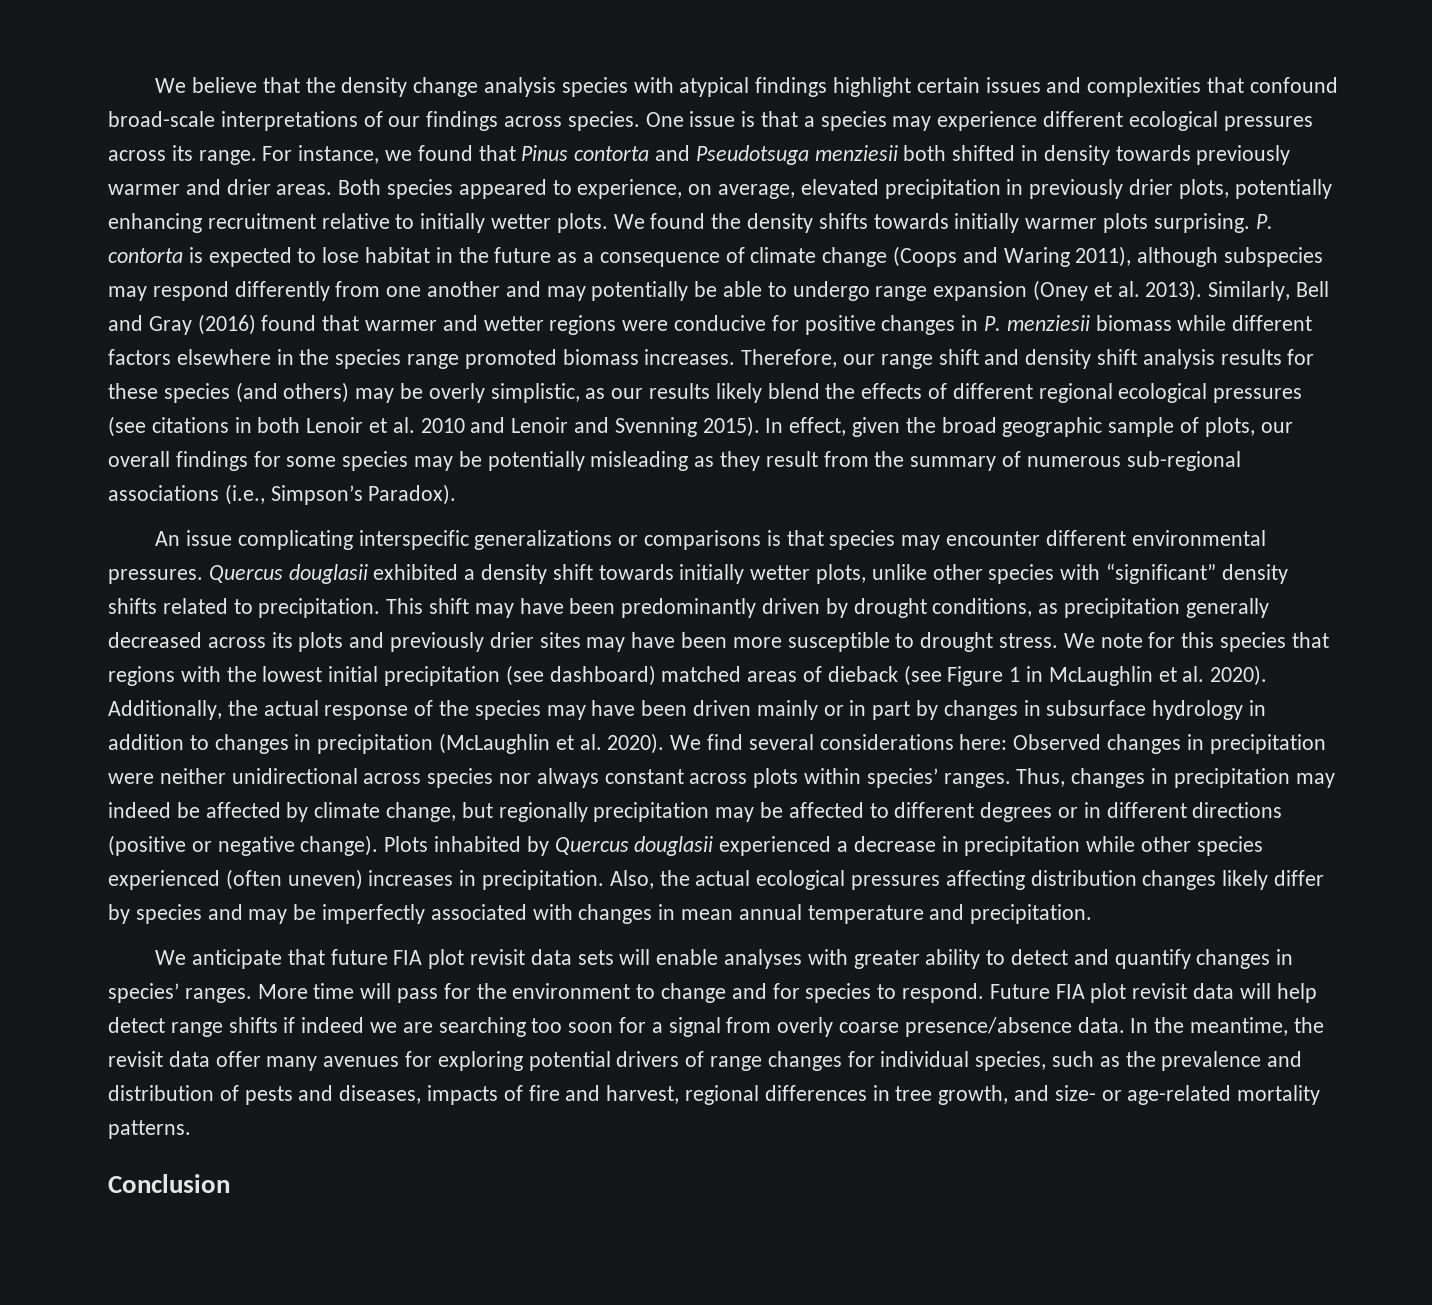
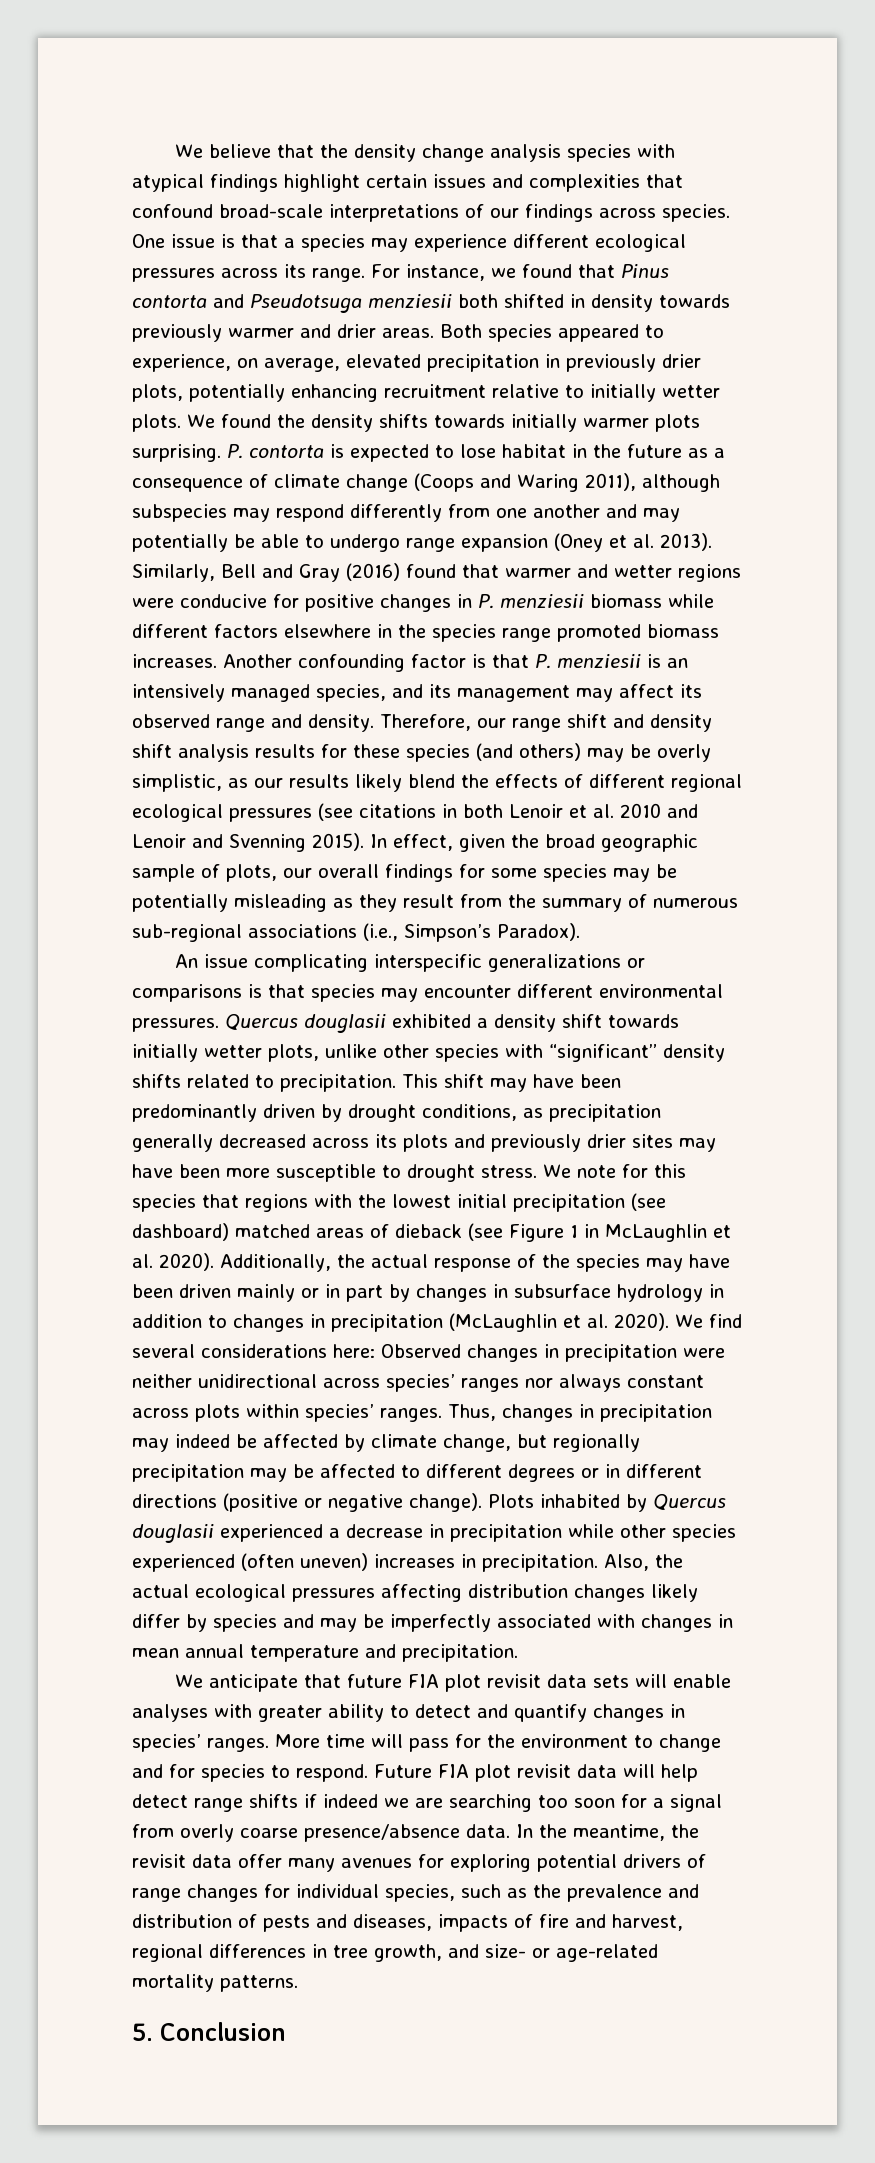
(736, 357) none -> [223,654,688,672] [132,684,702,702] [132,714,374,732] Another confounding factor is that P. menziesii is an intensively managed species, and its management may affect its observed range and density.
[427,768,494,788] species -> [386,1374,519,1392] species’ ranges
(191, 1129) none -> [132,2023,153,2041] 5.

